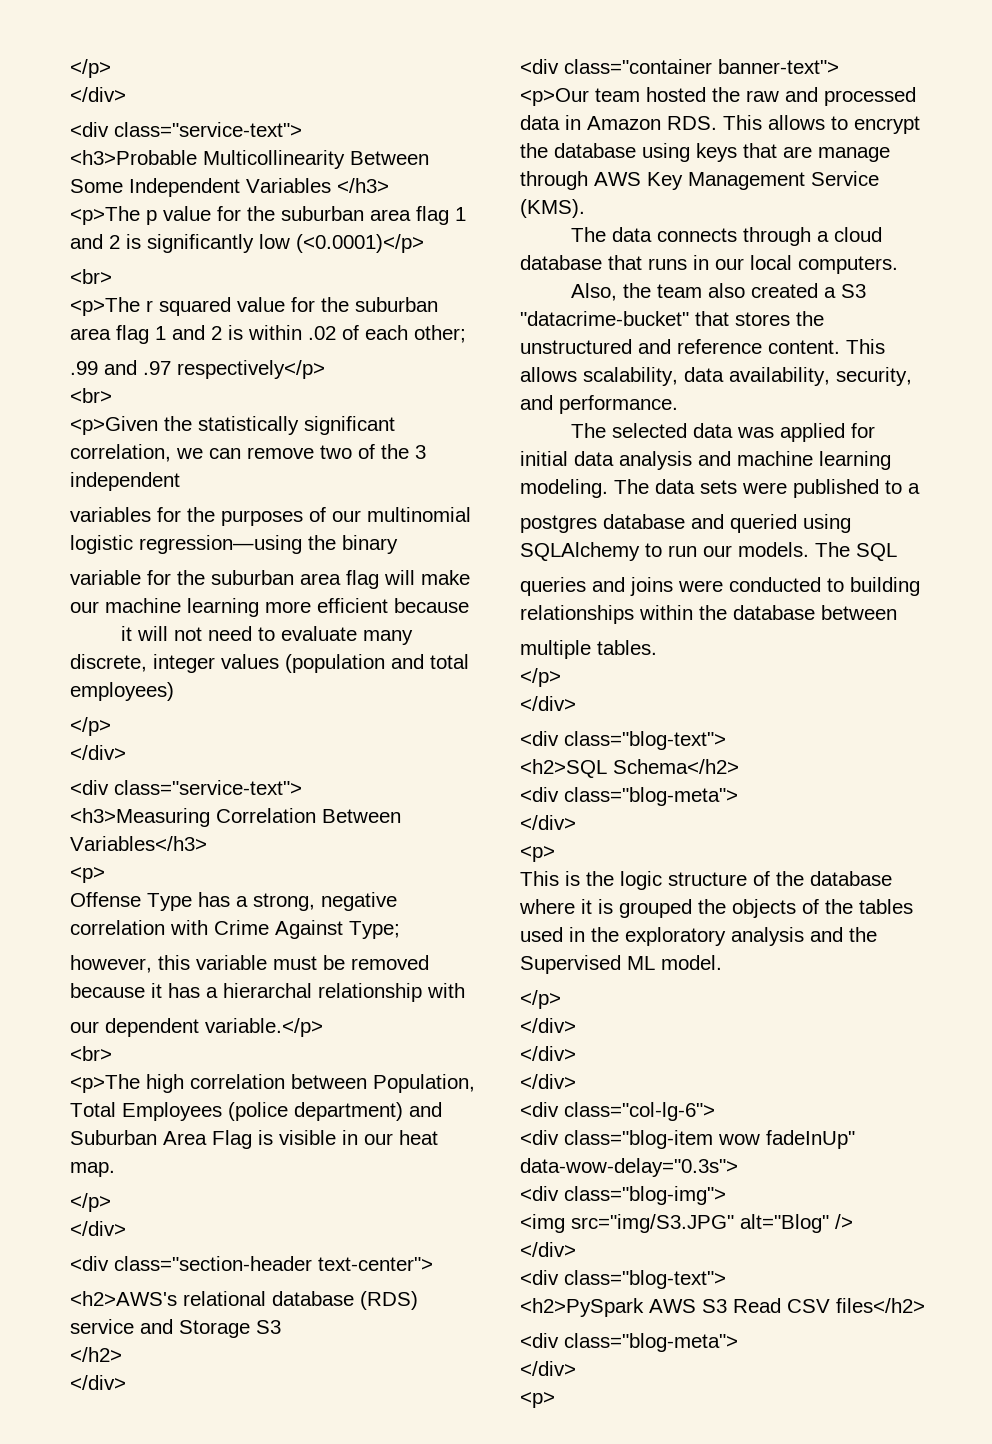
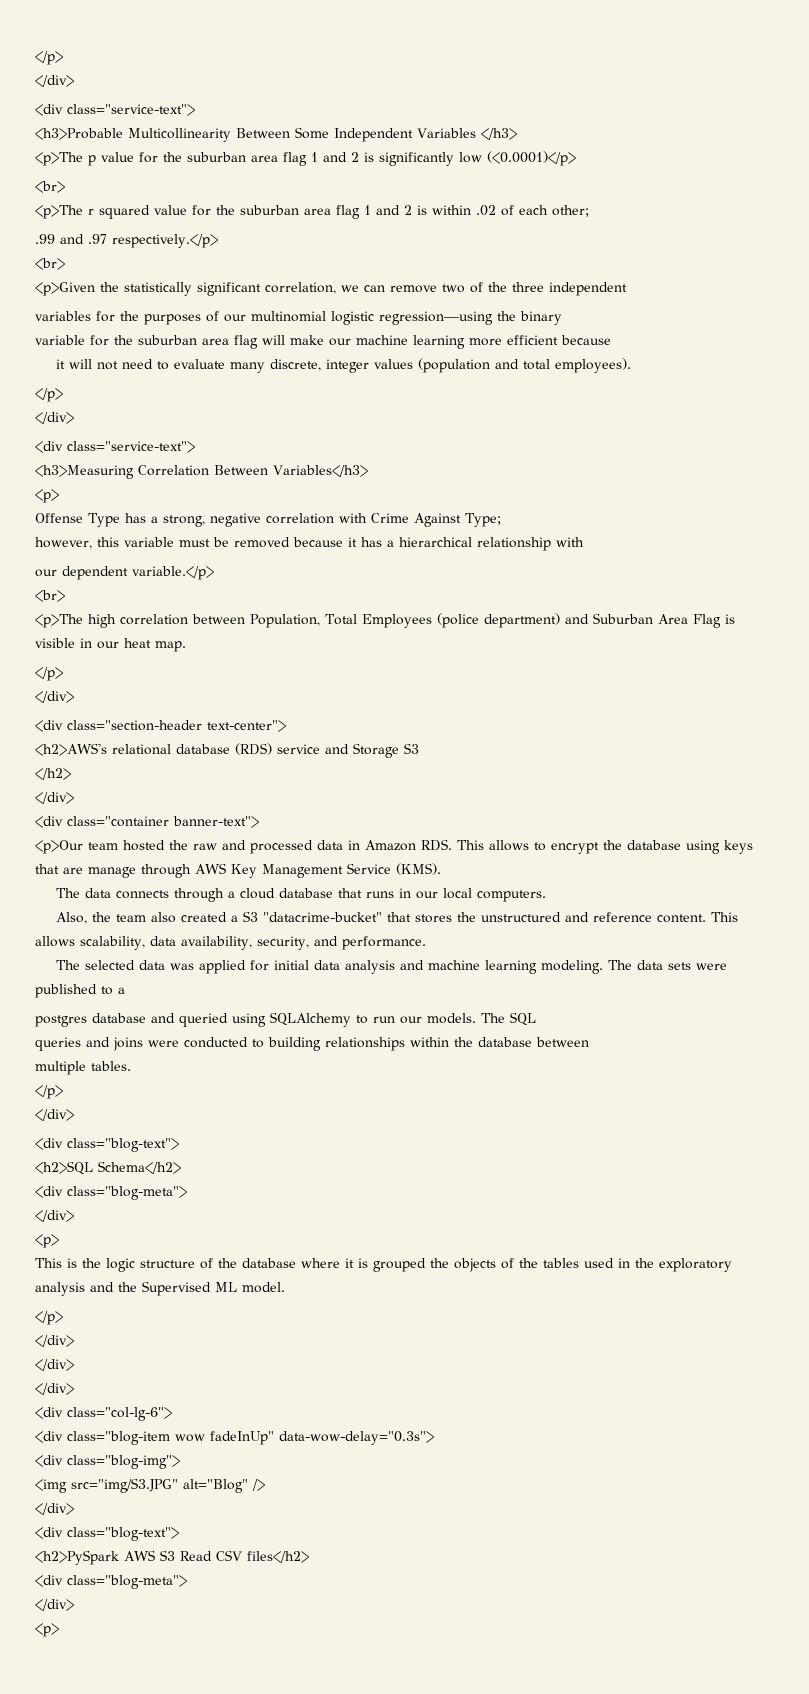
[177,360,325,379] respectively</p> -> [112,234,218,248] respectively.</p>
[415,445,426,459] 3 -> [512,282,544,292] three
[70,682,174,701] employees) -> [555,358,632,373] employees).
[223,983,312,998] hierarchal -> [399,537,472,547] hierarchical

